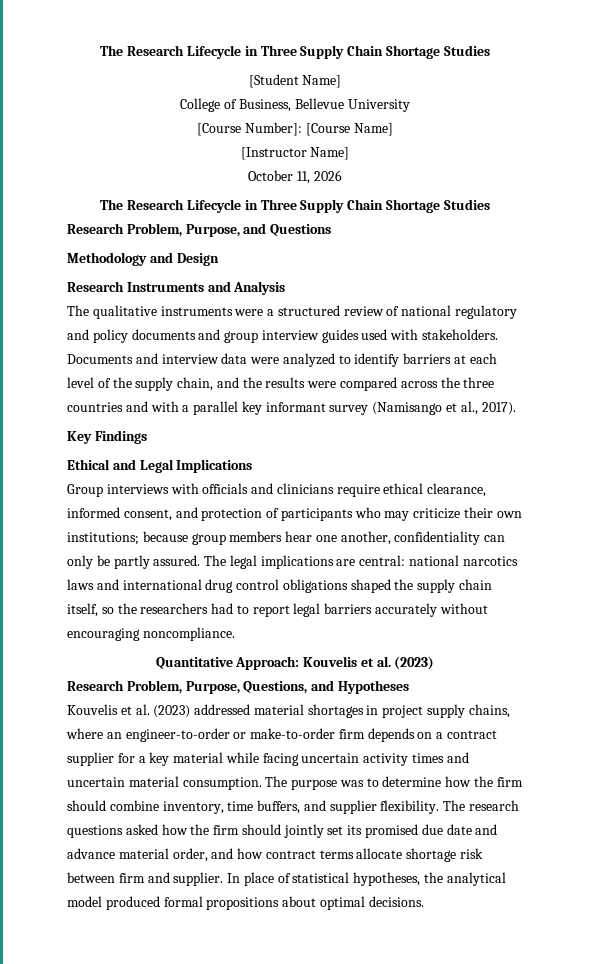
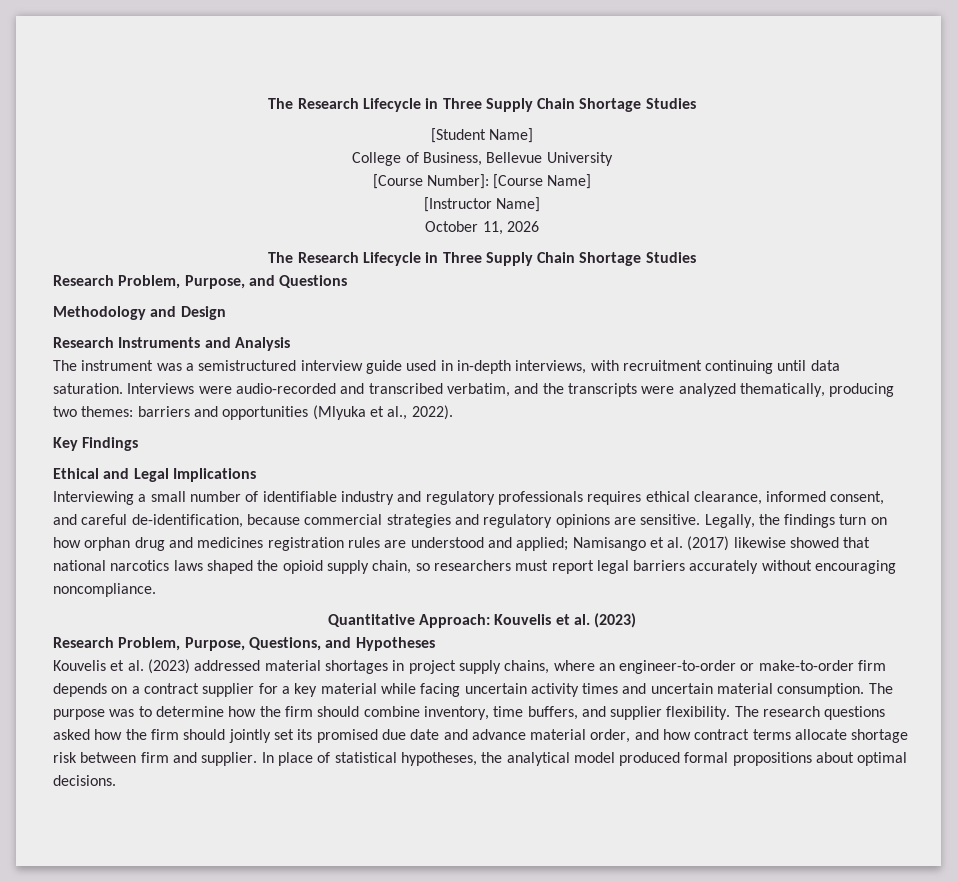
[92,305,518,319] [67,329,499,343] [67,353,497,367] [67,377,495,391] [67,401,443,415] qualitative instruments were a structured review of national regulatory and policy documents and group interview guides used with stakeholders. Documents and interview data were analyzed to identify barriers at each level of the supply chain, and the results were compared across the three countries and with a parallel key informant survey (Namisango -> [81,360,840,374] [53,383,895,397] [53,405,366,420] instrument was a semistructured interview guide used in in-depth interviews, with recruitment continuing until data saturation. Interviews were audio-recorded and transcribed verbatim, and the transcripts were analyzed thematically, producing two themes: barriers and opportunities (Mlyuka
[481,402,516,415] 2017). -> [411,405,453,420] 2022).
[67,483,380,497] Group interviews with officials and clinicians require -> [53,491,642,505] Interviewing a small number of identifiable industry and regulatory professionals requires
[201,507,522,521] [67,531,506,545] [67,555,518,569] [67,579,493,593] [67,603,249,617] protection of participants who may criticize their own institutions; because group members hear one another, confidentiality can only be partly assured. The legal implications are central: national narcotics laws and international drug control obligations shaped the supply chain itself, so the researchers had to -> [81,514,887,528] [53,536,871,551] [53,560,549,574] careful de-identification, because commercial strategies and regulatory opinions are sensitive. Legally, the findings turn on how orphan drug and medicines registration rules are understood and applied; Namisango et al. (2017) likewise showed that national narcotics laws shaped the opioid supply chain, so researchers must

